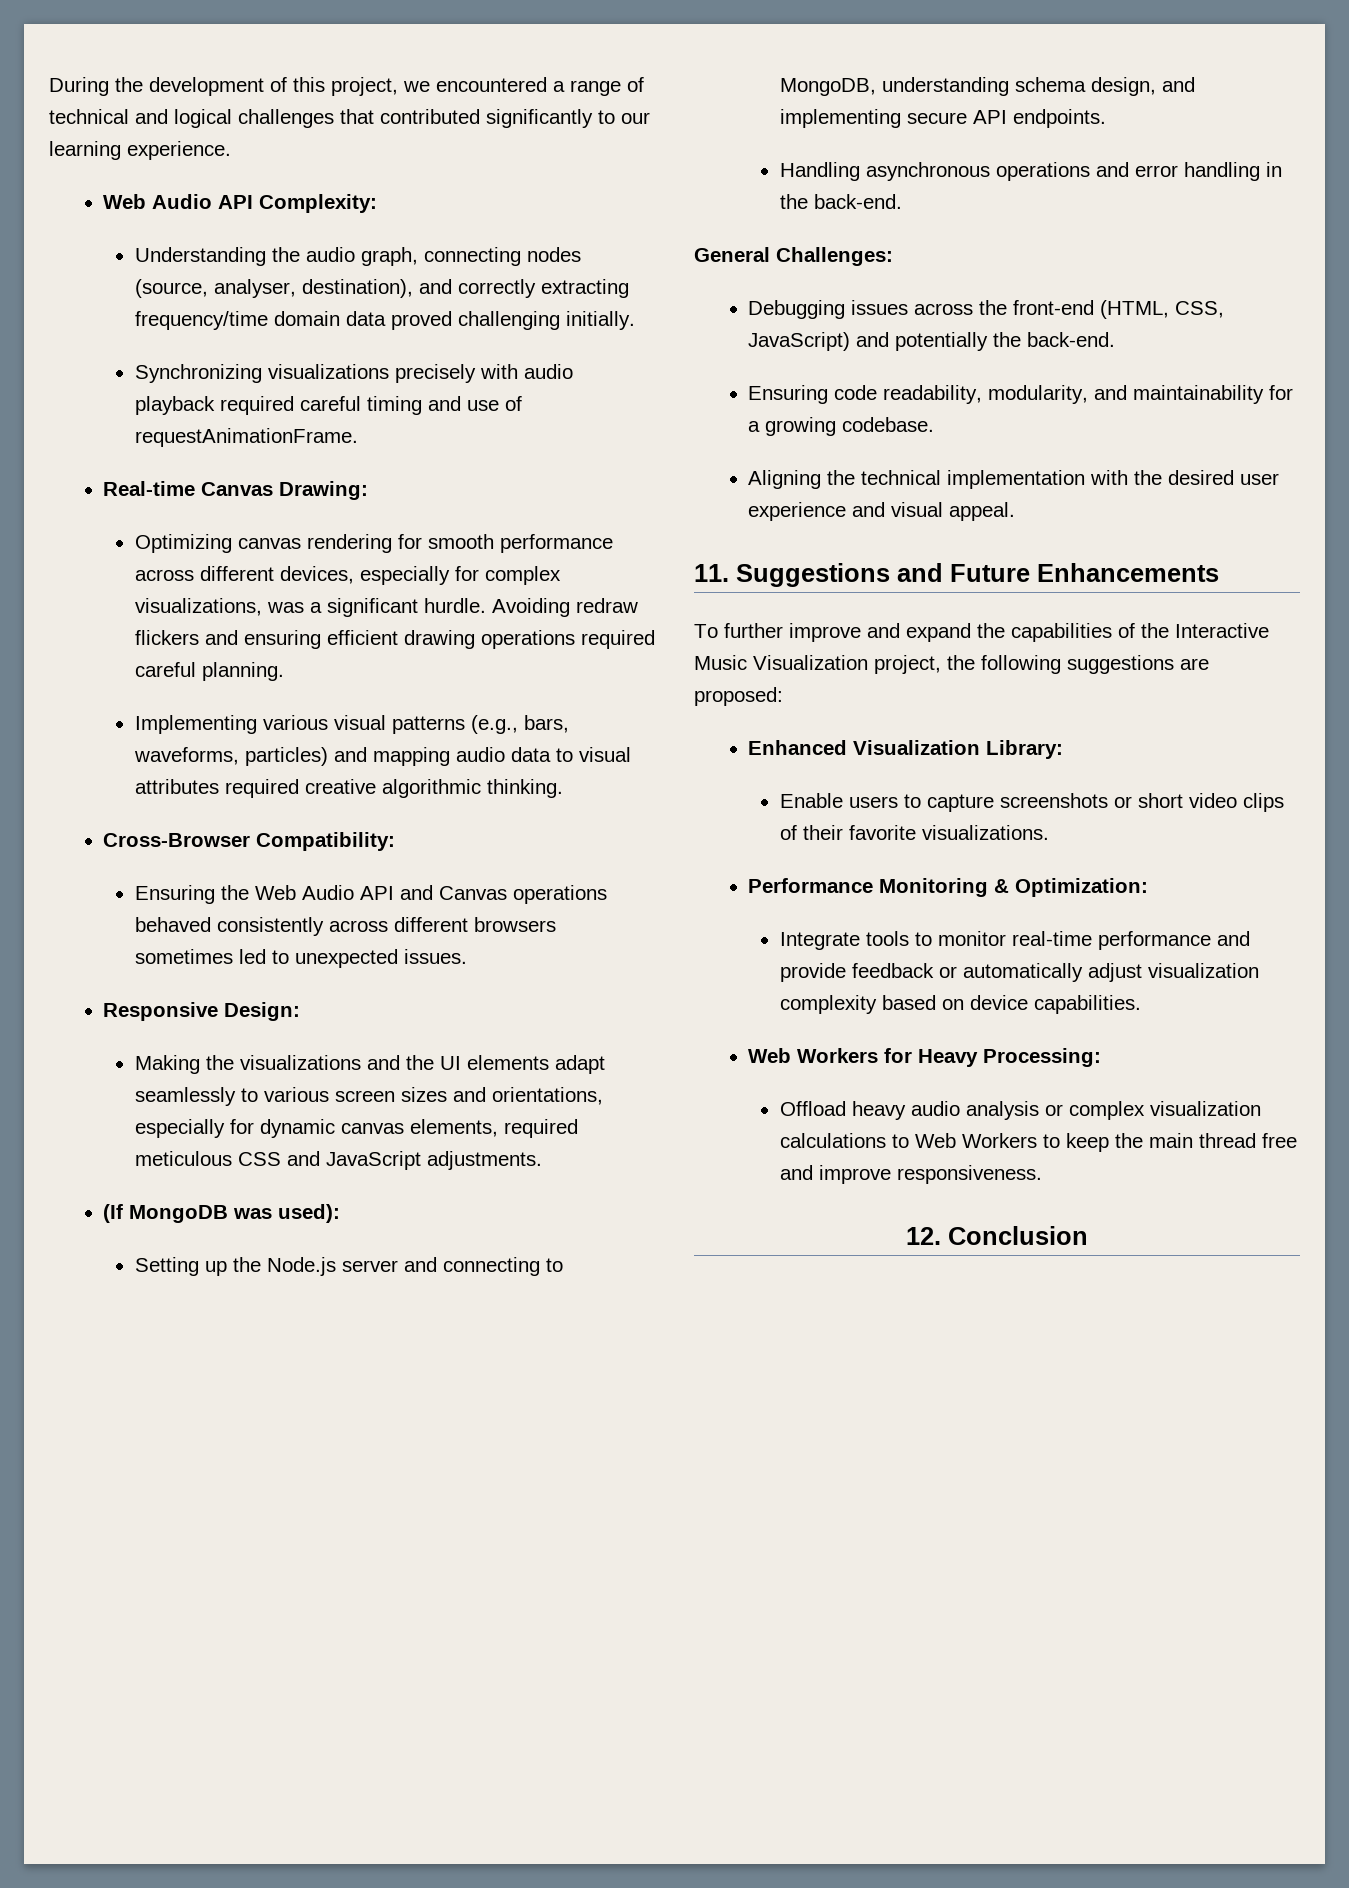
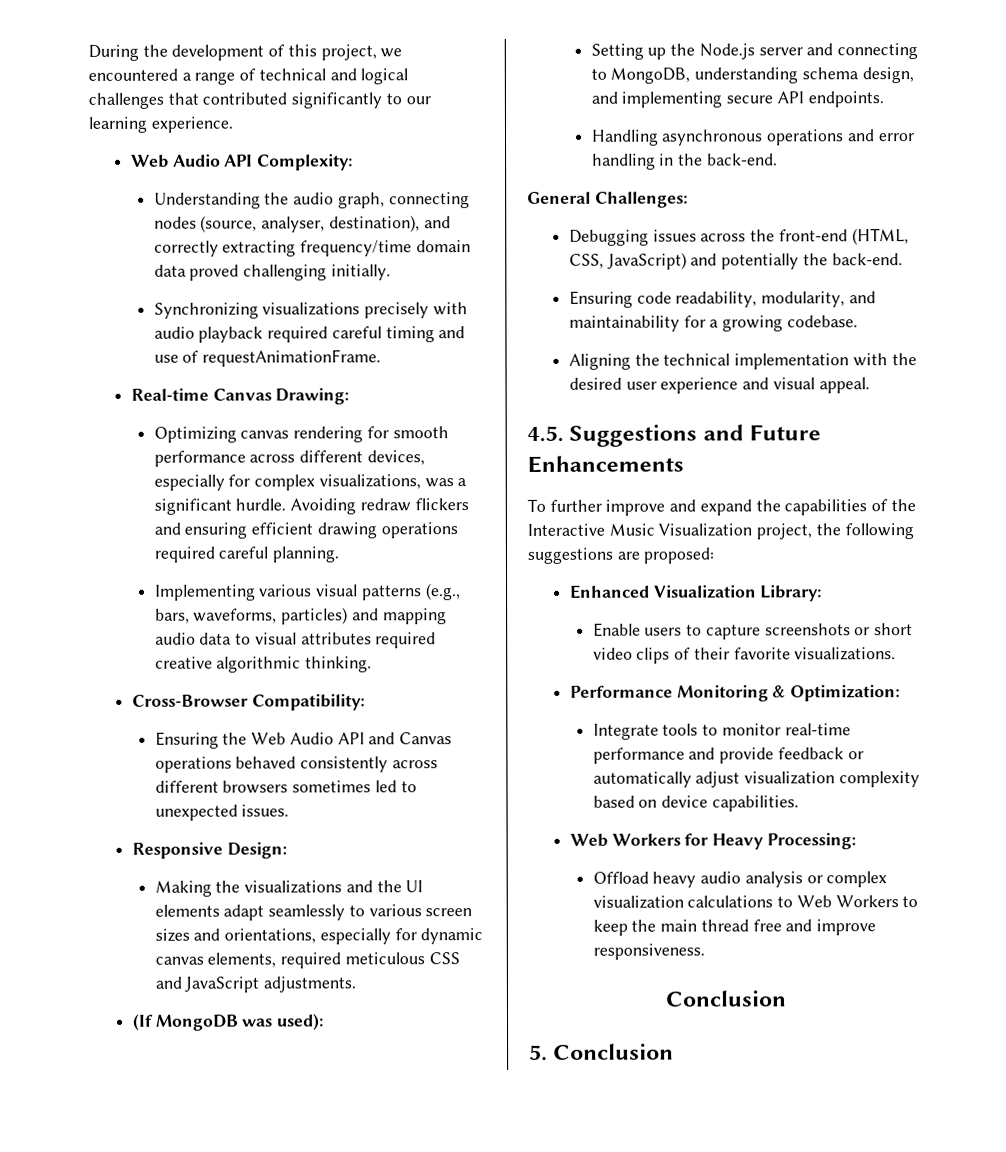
[694,564,729,582] 11. -> [527,425,564,442] 4.5.
[906,1226,1088,1245] 12. Conclusion -> [664,990,786,1007] [529,1043,675,1061] Conclusion // 5. Conclusion

